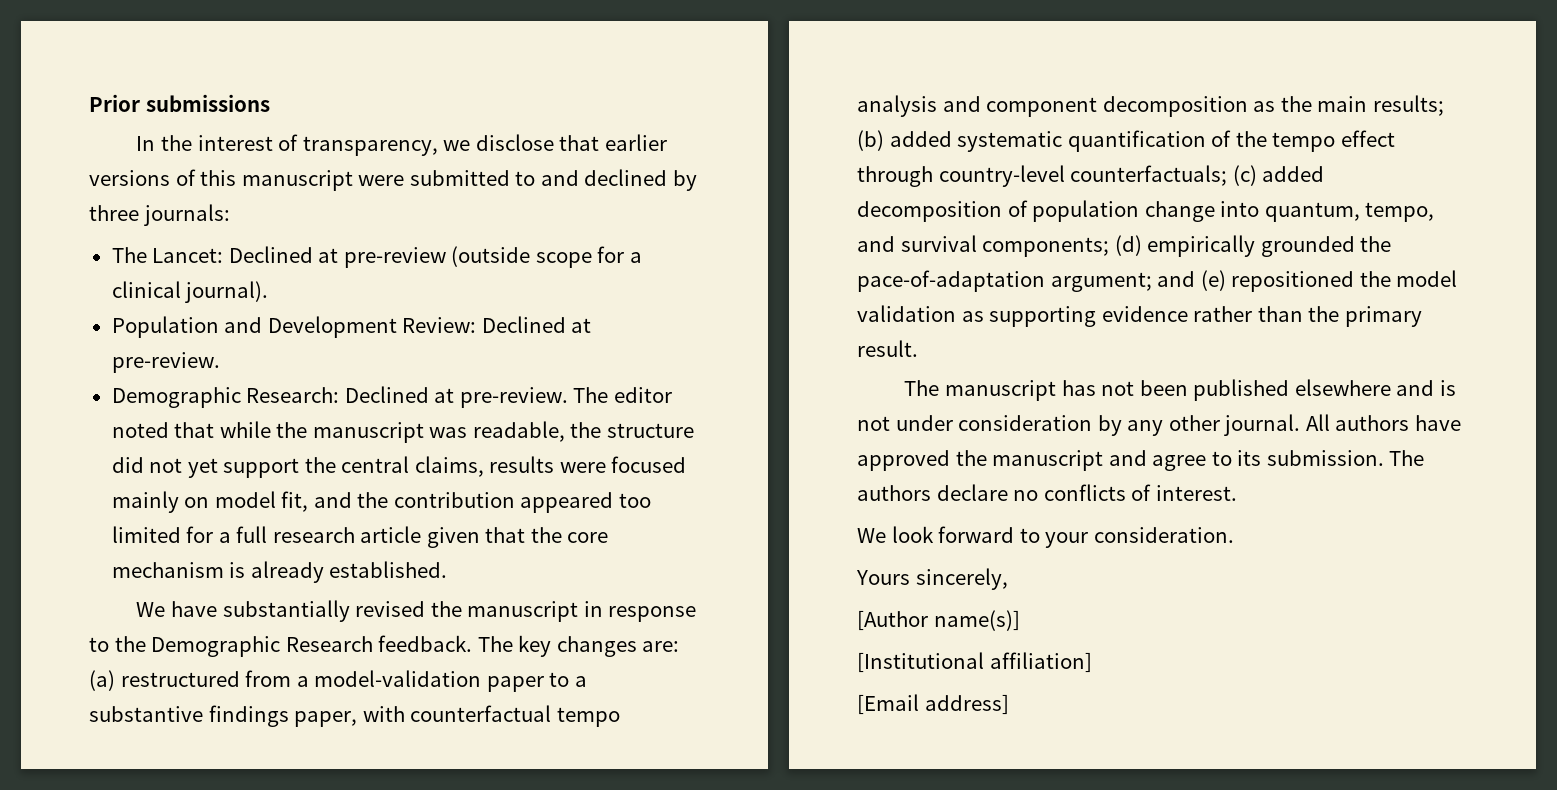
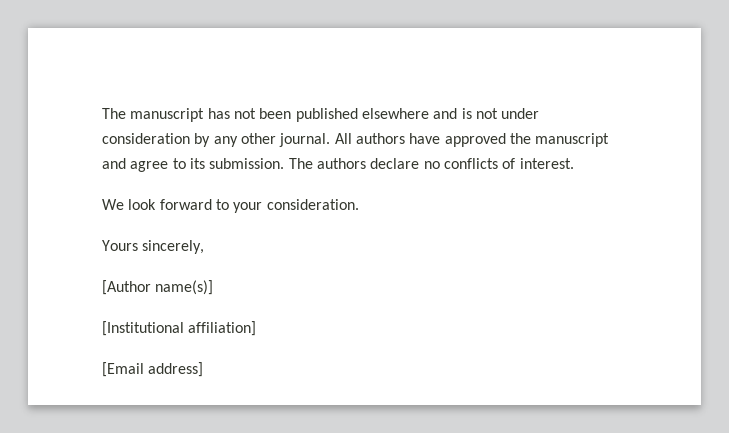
[89,94,270,112] [136,134,667,156] [89,169,697,191] [89,204,230,226] [111,246,642,268] [111,281,269,303] [111,316,592,338] [111,352,220,373] [111,386,672,408] [111,421,694,443] [111,456,687,478] [111,491,651,513] [111,526,609,548] [111,561,448,583] [136,600,697,622] [89,635,680,657] [89,670,587,692] [89,705,620,727] [857,95,1444,117] [857,130,1395,152] [857,165,1325,187] [857,200,1435,222] [857,235,1392,257] [857,270,1458,292] [857,305,1422,327] [857,340,918,357] Prior submissions // In the interest of transparency, we disclose that earlier versions of this manuscript were submitted to and declined by three journals: // The Lancet: Declined at pre-review (outside scope for a clinical journal). // Population and Development Review: Declined at pre-review. // Demographic Research: Declined at pre-review. The editor noted that while the manuscript was readable, the structure did not yet support the central claims, results were focused mainly on model fit, and the contribution appeared too limited for a full research article given that the core mechanism is already established. // We have substantially revised the manuscript in response to the Demographic Research feedback. The key changes are: (a) restructured from a model-validation paper to a substantive findings paper, with counterfactual tempo analysis and component decomposition as the main results; (b) added systematic quantification of the tempo effect through country-level counterfactuals; (c) added decomposition of population change into quantum, tempo, and survival components; (d) empirically grounded the pace-of-adaptation argument; and (e) repositioned the model validation as supporting evidence rather than the primary result. // -> (102, 113) none

